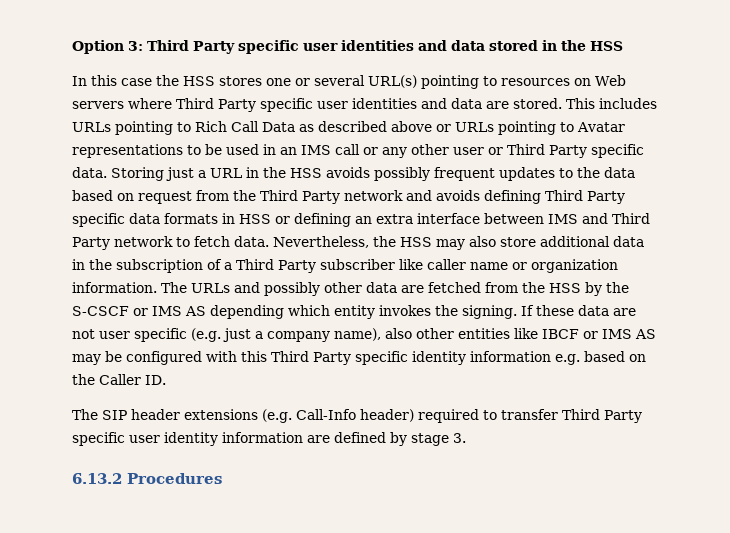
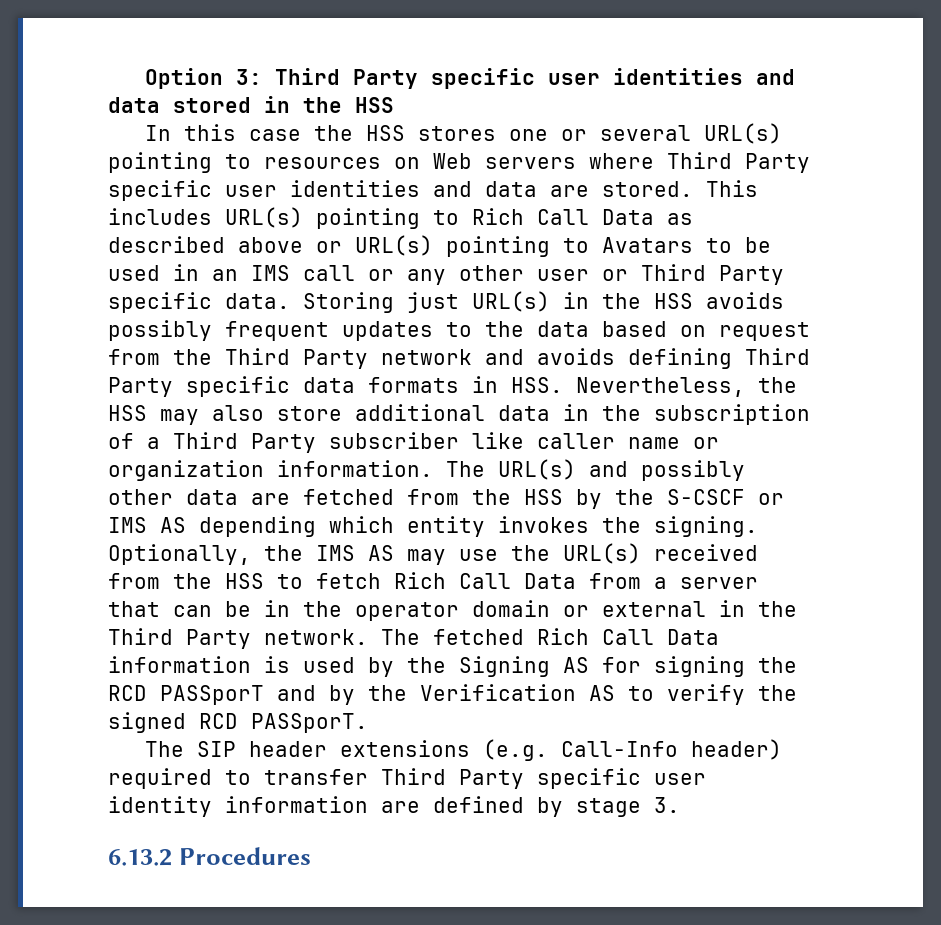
[72,122,111,132] URLs -> [225,207,303,228] URL(s)
[455,121,625,135] [72,144,183,158] URLs pointing to Avatar representations -> [355,235,693,257] URL(s) pointing to Avatars
[198,168,242,178] a URL -> [472,291,550,312] URL(s)
[239,213,650,227] [72,236,269,250] HSS or defining an extra interface between IMS and Third Party network to fetch data. -> [511,377,563,393] HSS.
[191,283,230,293] URLs -> [498,459,576,480] URL(s)
[521,305,636,316] [72,328,656,342] [72,351,646,365] [72,374,166,385] If these data are not user specific (e.g. just a company name), also other entities like IBCF or IMS AS may be configured with this Third Party specific identity information e.g. based on the Caller ID. -> [108,543,758,565] [108,572,758,589] [108,600,797,621] [108,628,719,649] [108,656,797,677] [108,684,797,705] [108,712,368,733] Optionally, the IMS AS may use the URL(s) received from the HSS to fetch Rich Call Data from a server that can be in the operator domain or external in the Third Party network. The fetched Rich Call Data information is used by the Signing AS for signing the RCD PASSporT and by the Verification AS to verify the signed RCD PASSporT.

